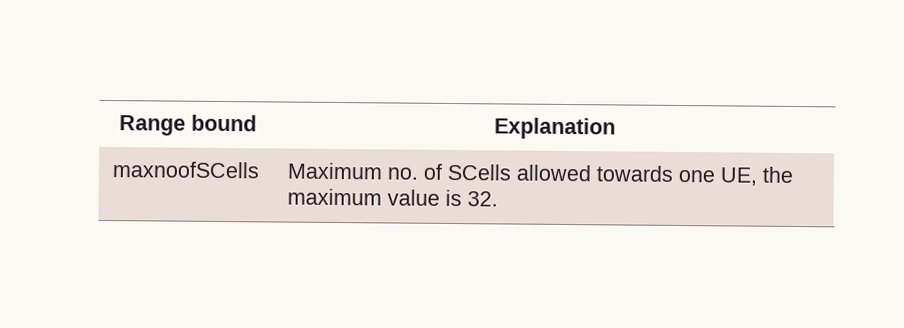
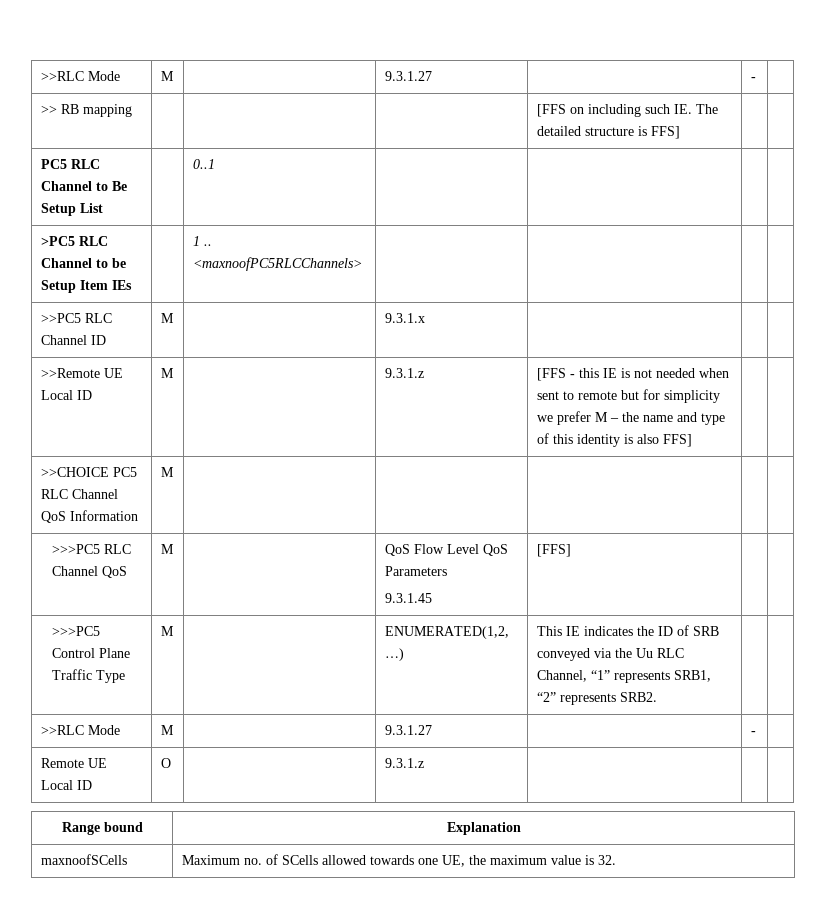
(118, 125) none -> [40,71,120,81] [160,71,174,81] [384,71,432,81] [750,77,756,81] [40,104,132,117] [536,104,718,117] [536,126,680,139] [40,159,100,169] [40,181,127,191] [40,203,103,216] [192,159,215,169] [40,236,108,246] [40,258,126,268] [40,280,132,293] [192,236,212,246] [192,257,362,271] [40,313,112,323] [40,335,106,345] [160,313,174,323] [384,313,425,323] [40,368,123,378] [40,390,92,400] [160,368,174,378] [384,368,424,378] [536,368,729,381] [536,389,720,403] [536,411,725,425] [536,433,692,447] [40,467,137,477] [40,489,118,499] [40,510,138,523] [160,467,174,477] [51,544,131,554] [51,566,127,578] [160,544,174,554] [384,544,508,556] [384,566,447,576] [384,593,432,603] [536,544,571,557] [51,626,100,636] [51,648,130,658] [51,669,125,683] [160,626,174,636] [384,626,509,639] [384,648,404,661] [536,625,719,636] [536,648,684,661] [536,670,711,683] [536,692,657,705] [40,725,120,735] [160,725,174,735] [384,725,432,735] [750,731,756,735] [40,758,107,768] [40,780,92,790] [160,758,171,768] [384,758,424,768] >>RLC Mode | M | | 9.3.1.27 | | - | // >> RB mapping | | | | [FFS on including such IE. The detailed structure is FFS] | | // PC5 RLC Channel to Be Setup List | | 0..1 | | | | // >PC5 RLC Channel to be Setup Item IEs | | 1 .. <maxnoofPC5RLCChannels> | | | | // >>PC5 RLC Channel ID | M | | 9.3.1.x | | | // >>Remote UE Local ID | M | | 9.3.1.z | [FFS - this IE is not needed when sent to remote but for simplicity we prefer M – the name and type of this identity is also FFS] | | // >>CHOICE PC5 RLC Channel QoS Information | M | | | | | // >>>PC5 RLC Channel QoS | M | | QoS Flow Level QoS Parameters // 9.3.1.45 | [FFS] | | // >>>PC5 Control Plane Traffic Type | M | | ENUMERATED(1,2, …) | This IE indicates the ID of SRB conveyed via the Uu RLC Channel, “1” represents SRB1, “2” represents SRB2. | | // >>RLC Mode | M | | 9.3.1.27 | | - | // Remote UE Local ID | O | | 9.3.1.z | | | //

